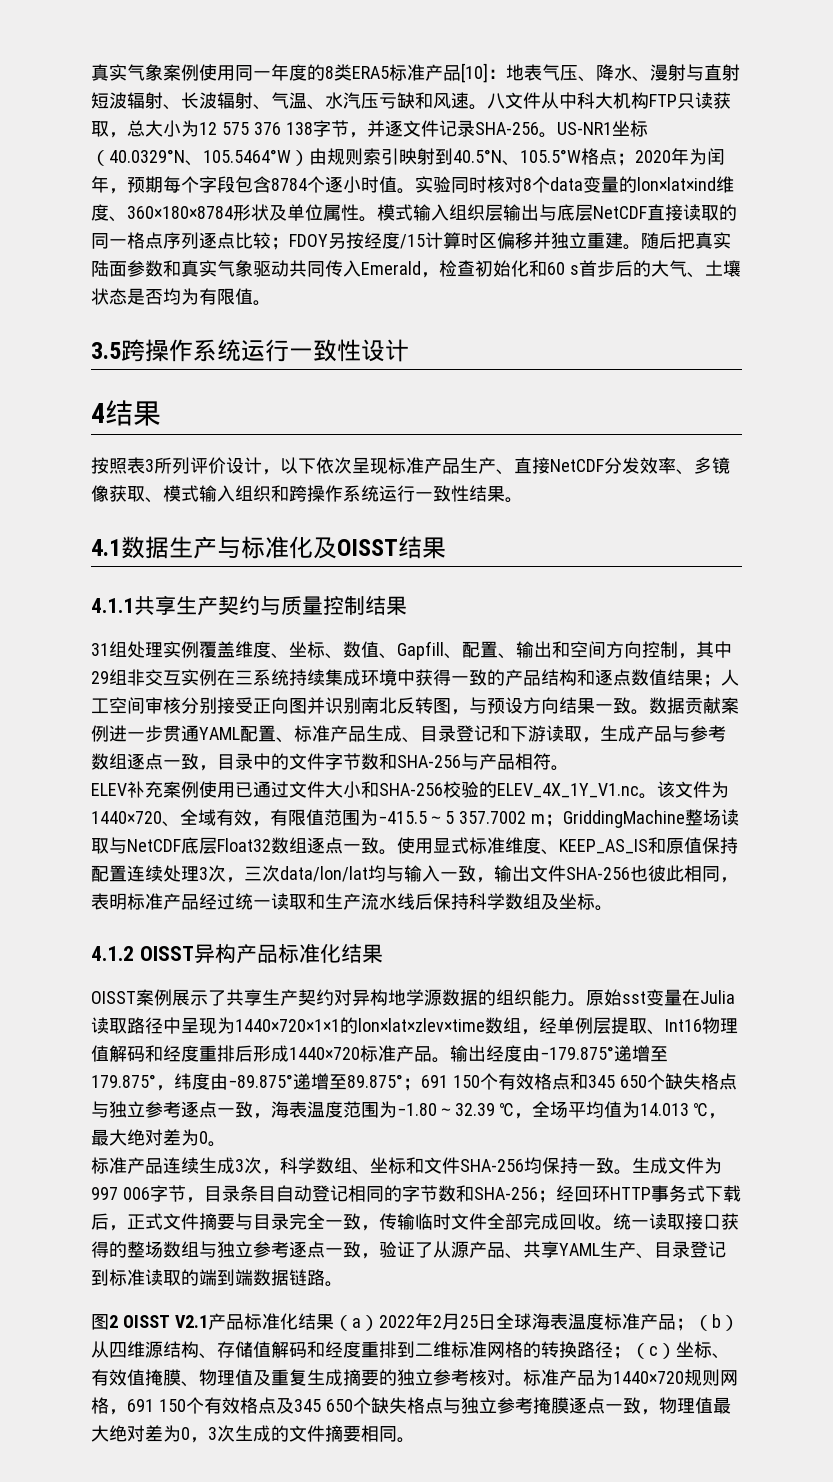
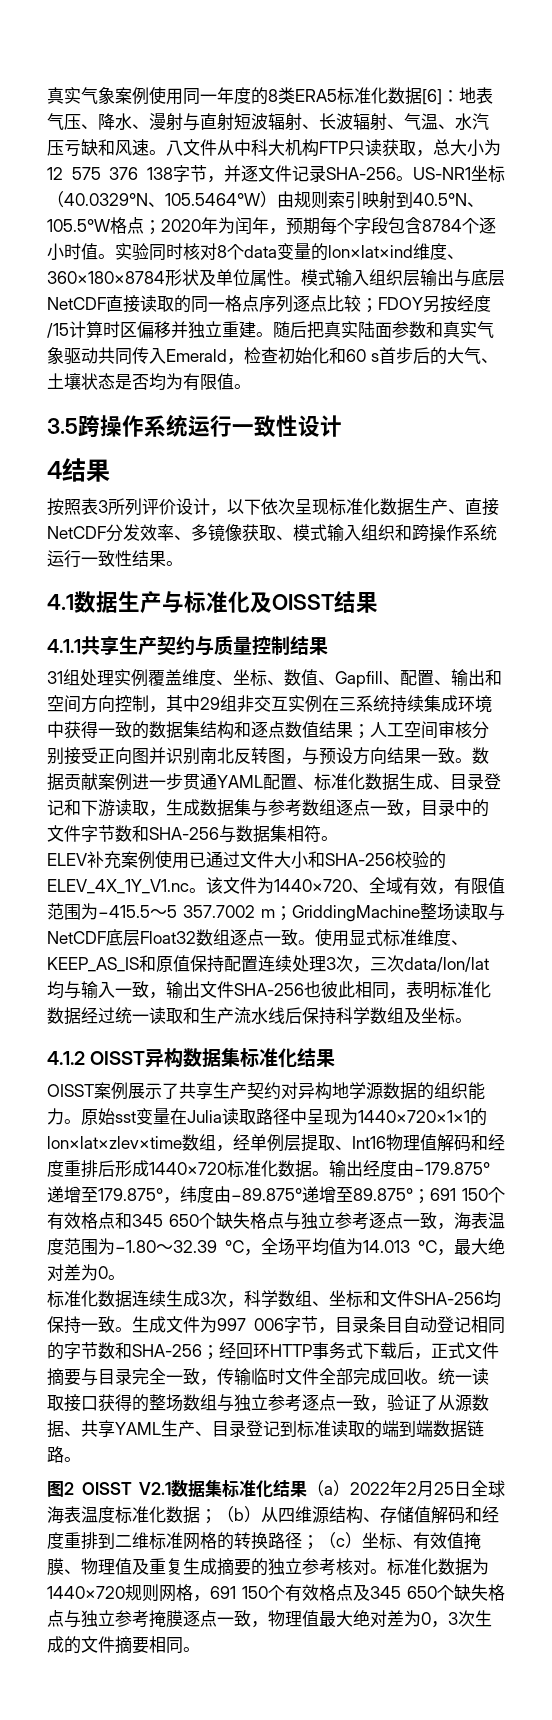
[425,63,488,83] 产品[10] -> [371,87,442,105] 化数据[6]
[424,457,460,474] 产品 -> [363,498,414,516] 化数据
[505,669,541,686] 产品 -> [149,721,200,739] 数据集
[330,725,366,742] 产品 -> [348,773,399,791] 化数据
[636,725,672,742] 产品 -> [200,799,251,817] 数据集
[479,753,515,770] 产品 -> [236,825,287,843] 数据集
[163,893,199,910] 产品 -> [474,981,491,998] [47,1007,81,1025] 化数据
[235,944,278,964] 产品 -> [183,1048,241,1067] 数据集
[396,1045,432,1062] 产品 -> [261,1160,312,1178] 化数据
[127,1157,163,1174] 产品 -> [81,1290,132,1308] 化数据
[469,1241,505,1258] 产品 -> [472,1394,489,1411] [47,1420,64,1438] 数据
[207,1313,244,1330] 产品 -> [171,1480,222,1498] 数据集
[639,1313,676,1330] 产品 -> [149,1506,200,1524] 化数据
[559,1369,595,1386] 产品 -> [421,1558,472,1576] 化数据

